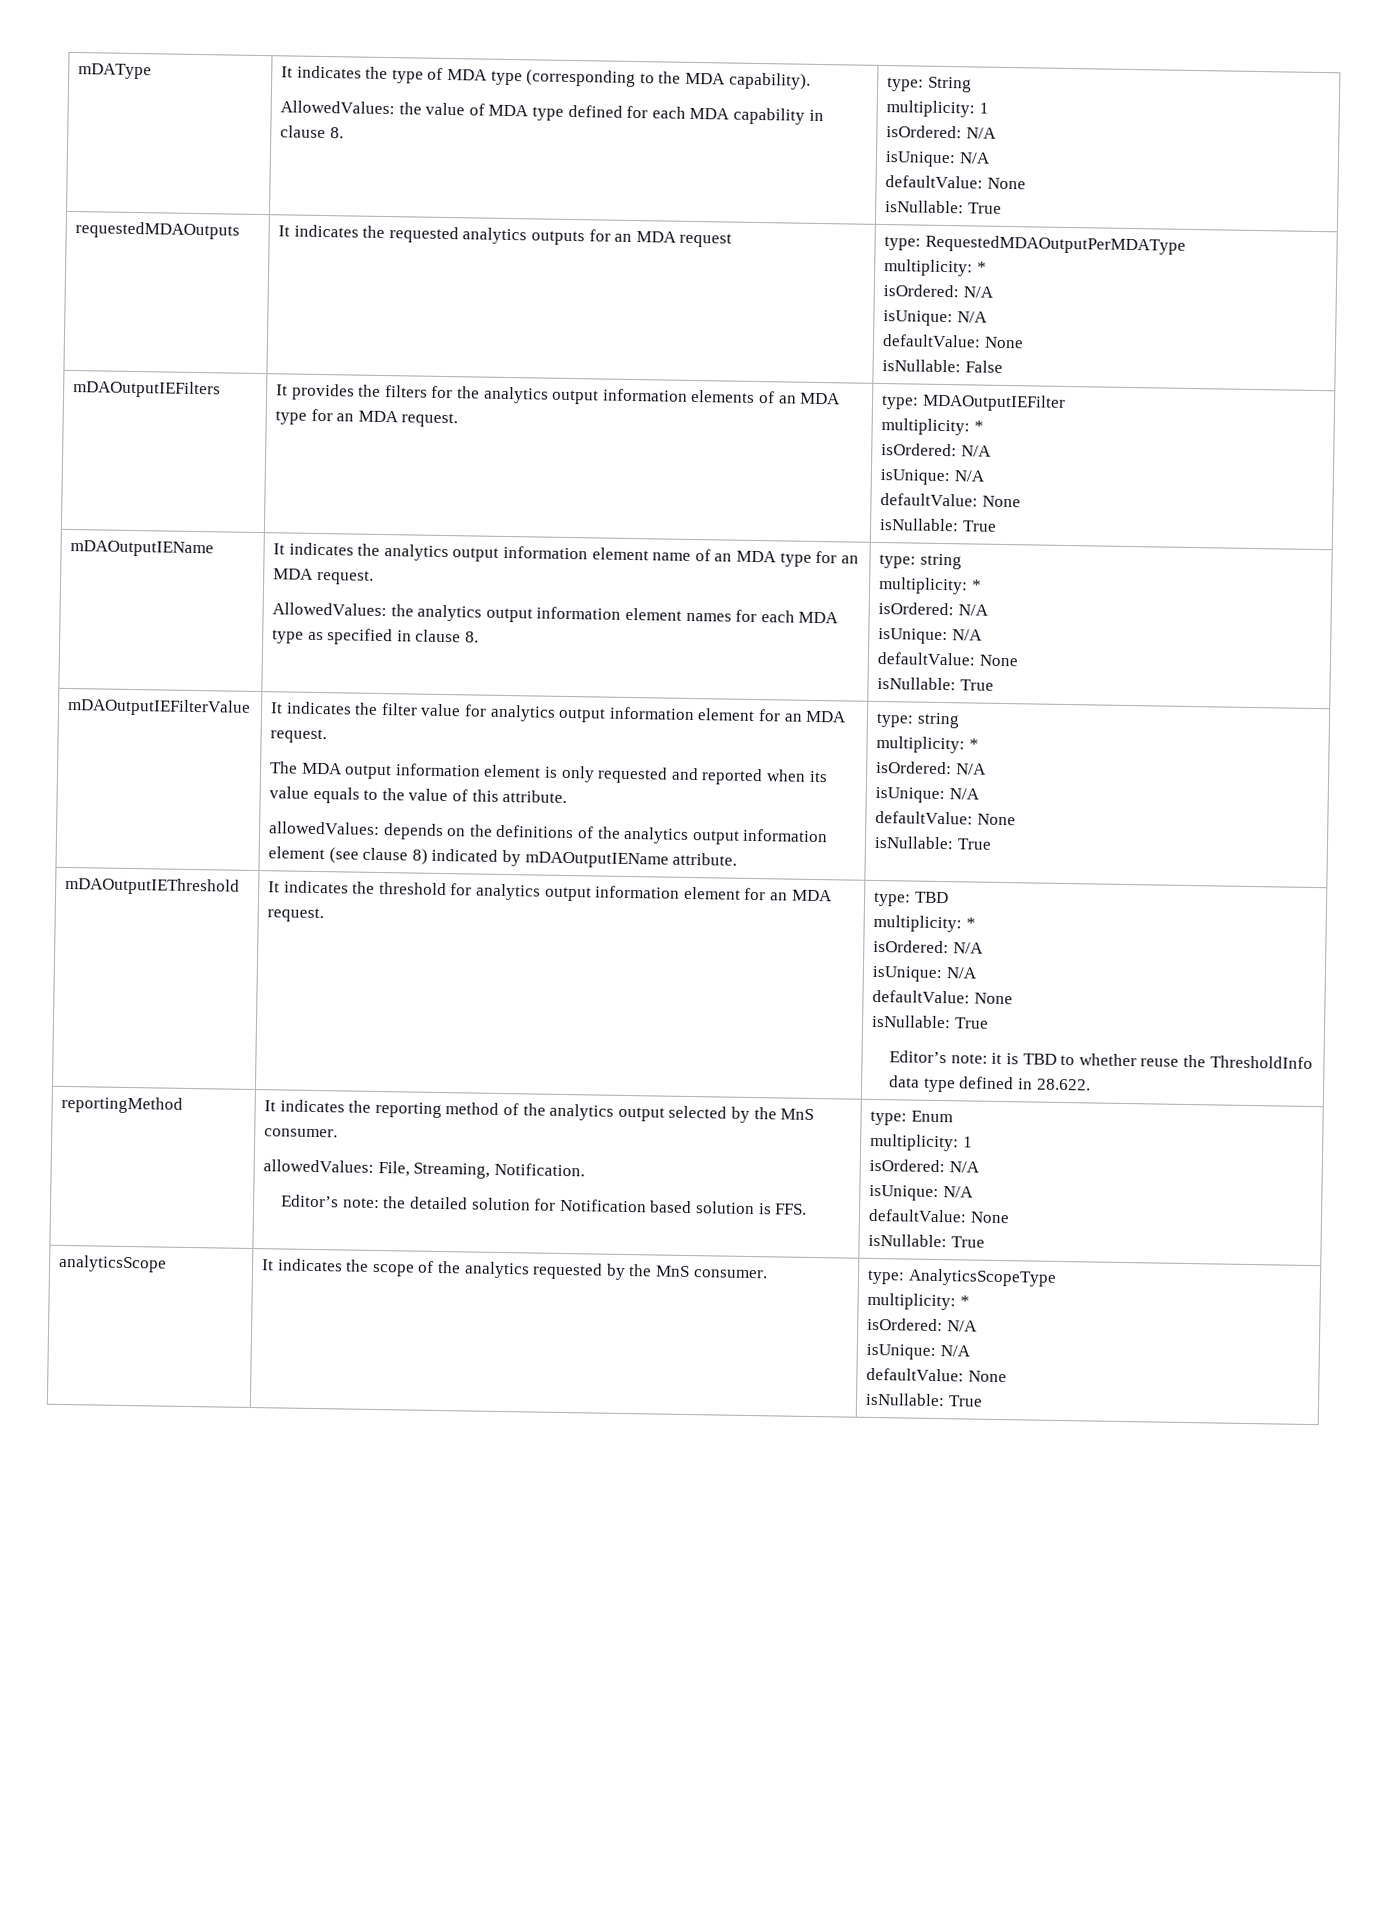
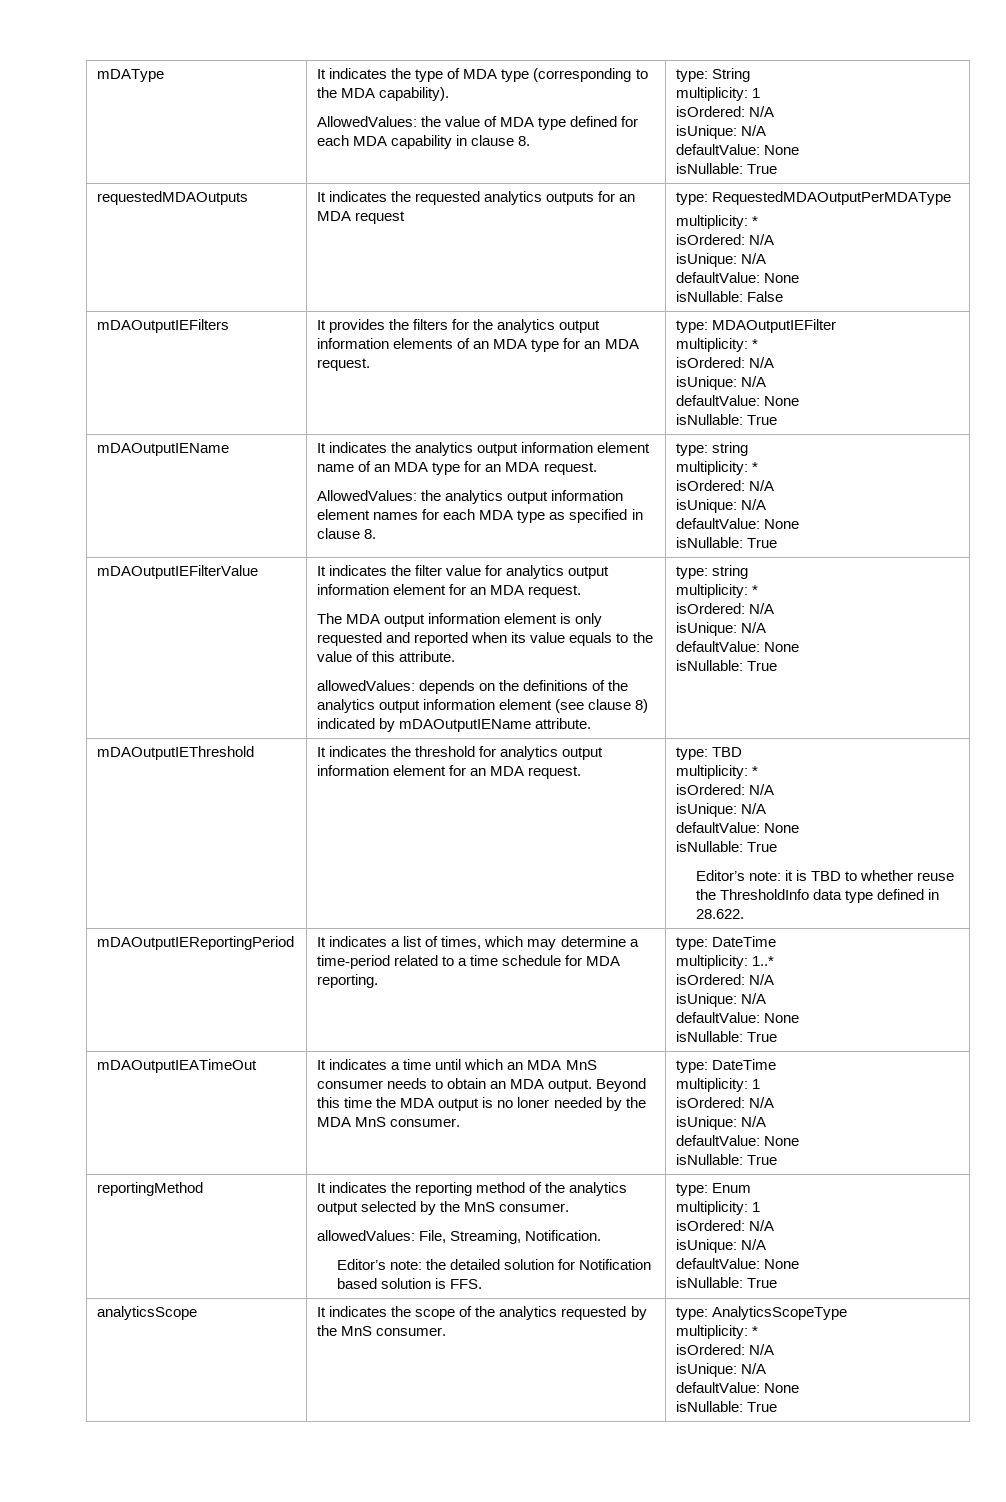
(1091, 1084) none -> [97,936,295,950] [317,936,639,950] [317,955,621,969] [317,974,379,988] [676,936,777,950] [676,955,775,969] [676,974,775,985] [676,993,767,1007] [676,1012,800,1023] [676,1031,778,1042] [97,1059,258,1073] [317,1059,597,1070] [317,1078,647,1092] [317,1097,646,1111] [317,1117,461,1127] [676,1059,777,1073] [676,1078,761,1092] [676,1097,775,1108] [676,1116,767,1130] [676,1135,800,1146] [676,1154,778,1165] // mDAOutputIEReportingPeriod | It indicates a list of times, which may determine a time-period related to a time schedule for MDA reporting. | type: DateTime // multiplicity: 1..* // isOrdered: N/A // isUnique: N/A // defaultValue: None // isNullable: True // mDAOutputIEATimeOut | It indicates a time until which an MDA MnS consumer needs to obtain an MDA output. Beyond this time the MDA output is no loner needed by the MDA MnS consumer. | type: DateTime // multiplicity: 1 // isOrdered: N/A // isUnique: N/A // defaultValue: None // isNullable: True

